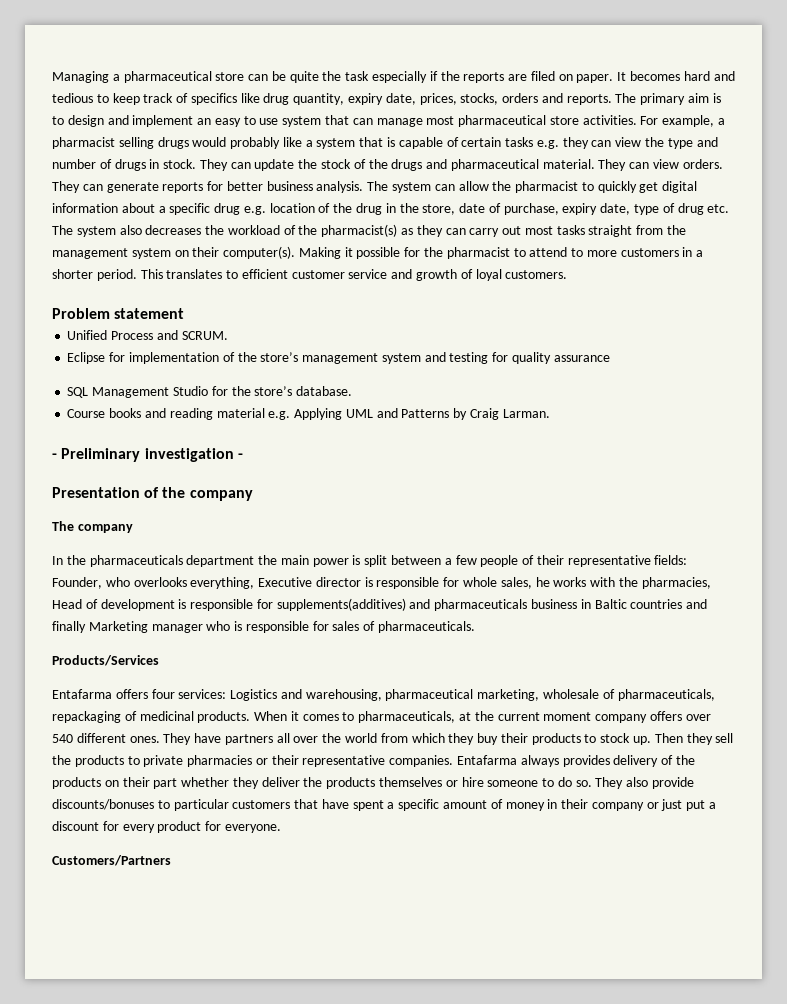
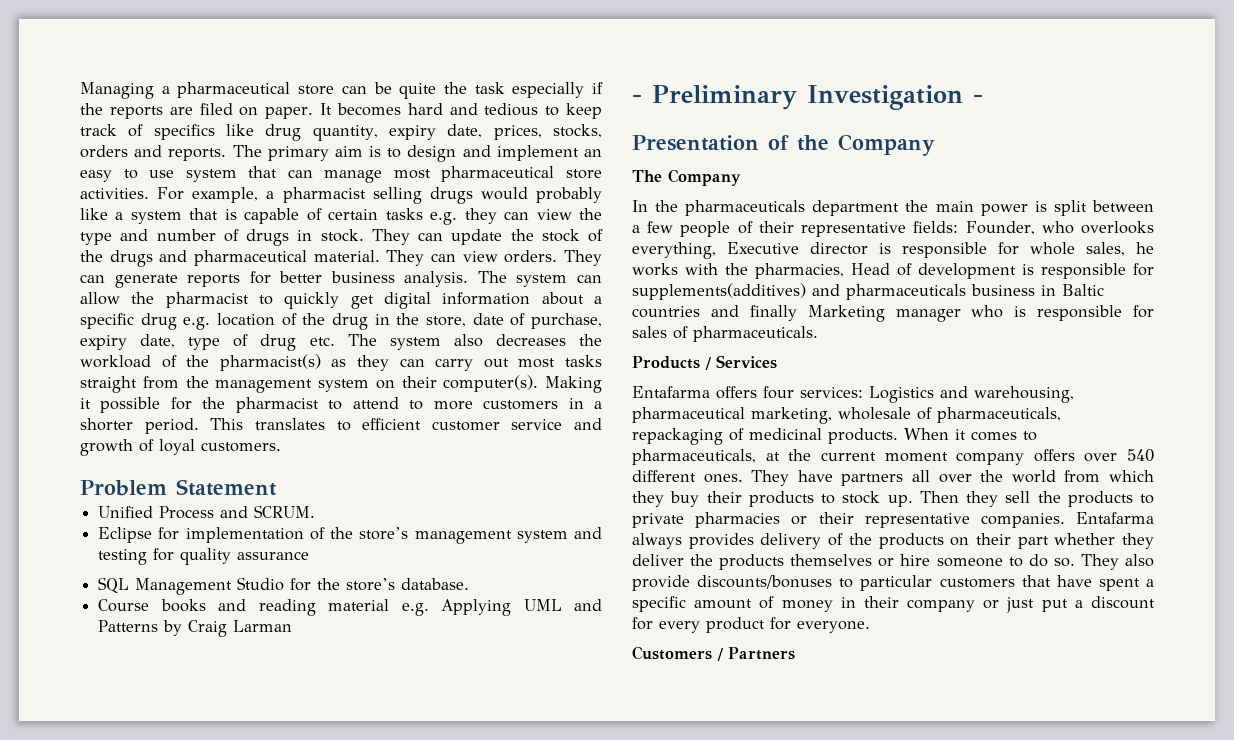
[114,308,185,319] statement -> [176,479,277,496] Statement
[502,409,550,418] Larman. -> [233,620,293,632] Larman
[144,448,234,462] investigation -> [807,85,963,110] Investigation
[189,490,253,501] [52,521,133,533] company // The company -> [838,134,935,156] [632,169,741,186] Company // The Company
[52,655,159,666] Products/Services -> [632,355,777,370] Products / Services
[52,855,171,866] Customers/Partners -> [632,646,795,661] Customers / Partners

